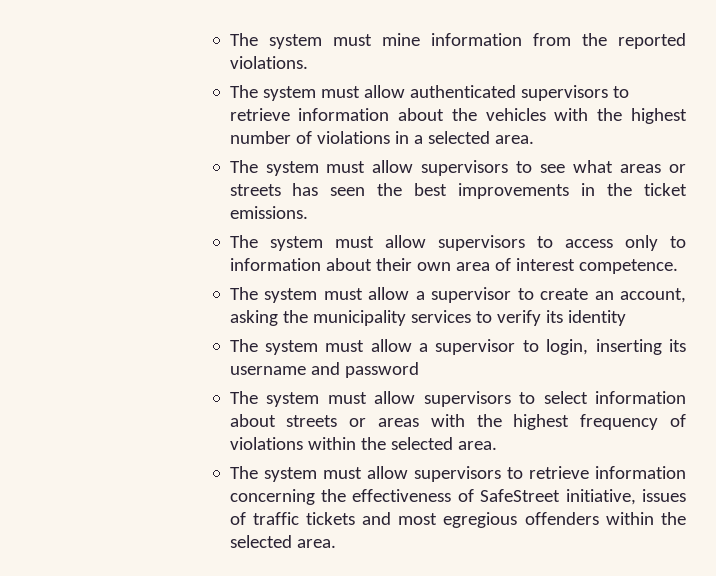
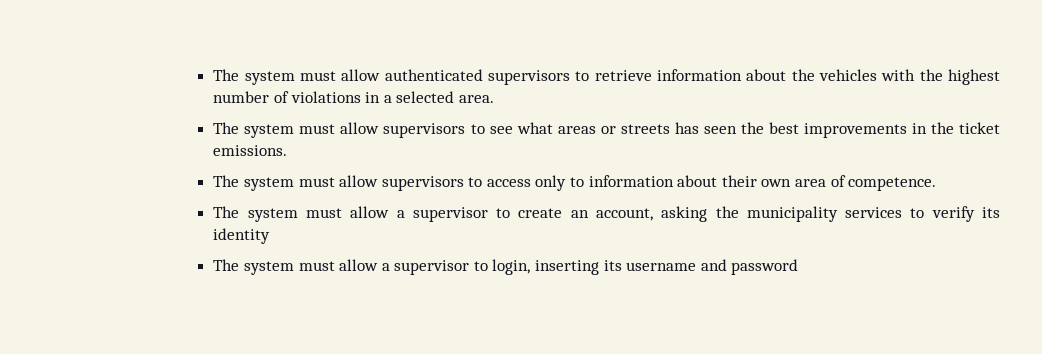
[229,33,686,49] [229,56,308,69] [229,85,360,101] The system must mine information from the reported violations. // The system must -> [213,69,336,85] The system must
[515,258,575,271] interest -> (846, 181) none
[229,391,687,407] [229,414,686,430] [229,437,497,450] [229,466,686,482] [229,489,686,505] [229,512,686,528] [229,535,336,548] // The system must allow supervisors to select information about streets or areas with the highest frequency of violations within the selected area. // The system must allow supervisors to retrieve information concerning the effectiveness of SafeStreet initiative, issues of traffic tickets and most egregious offenders within the selected area. -> (799, 267) none

